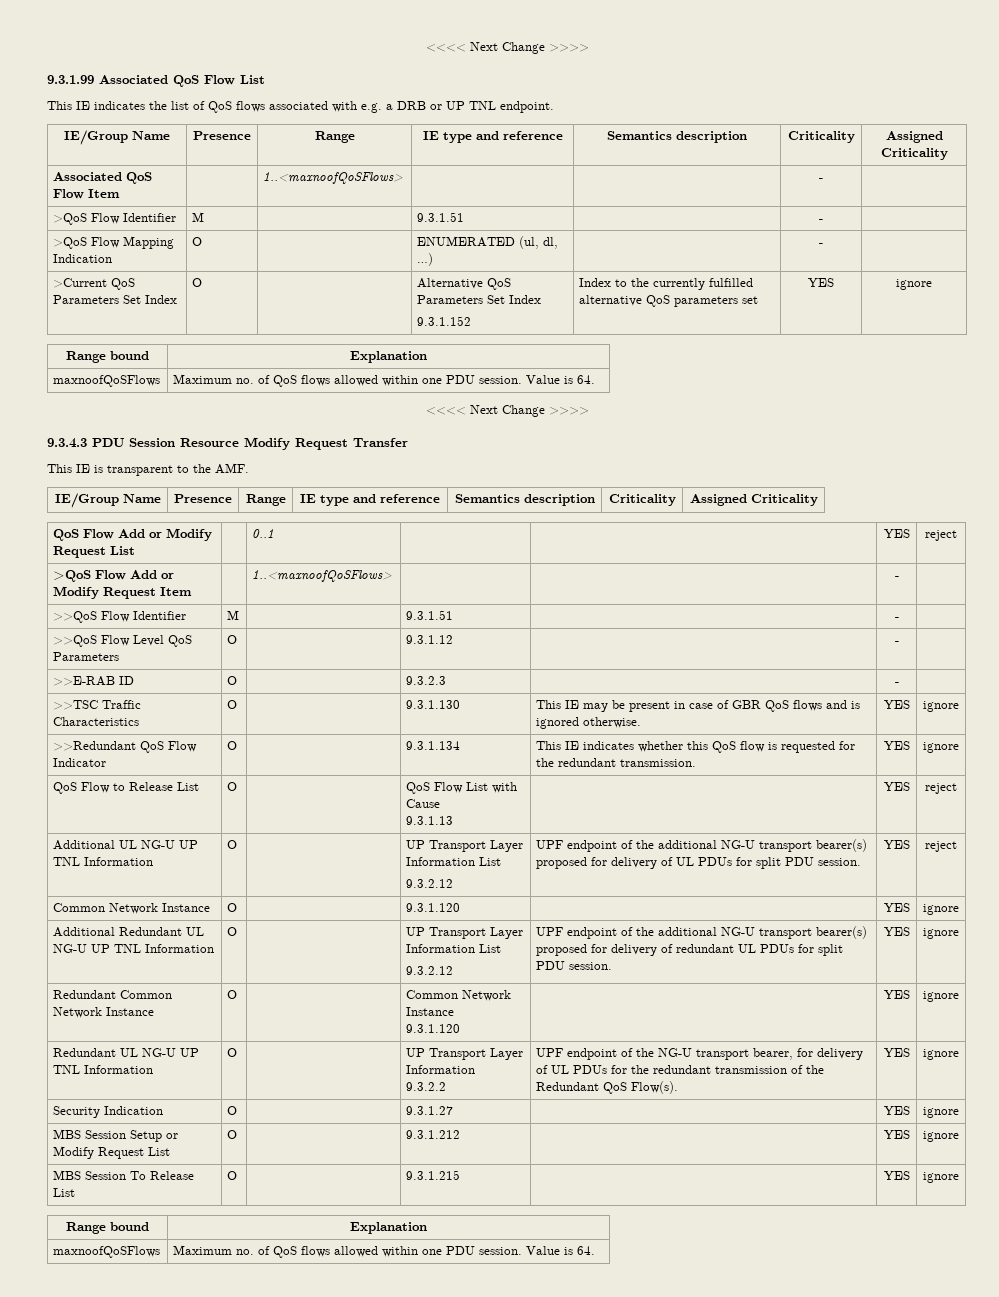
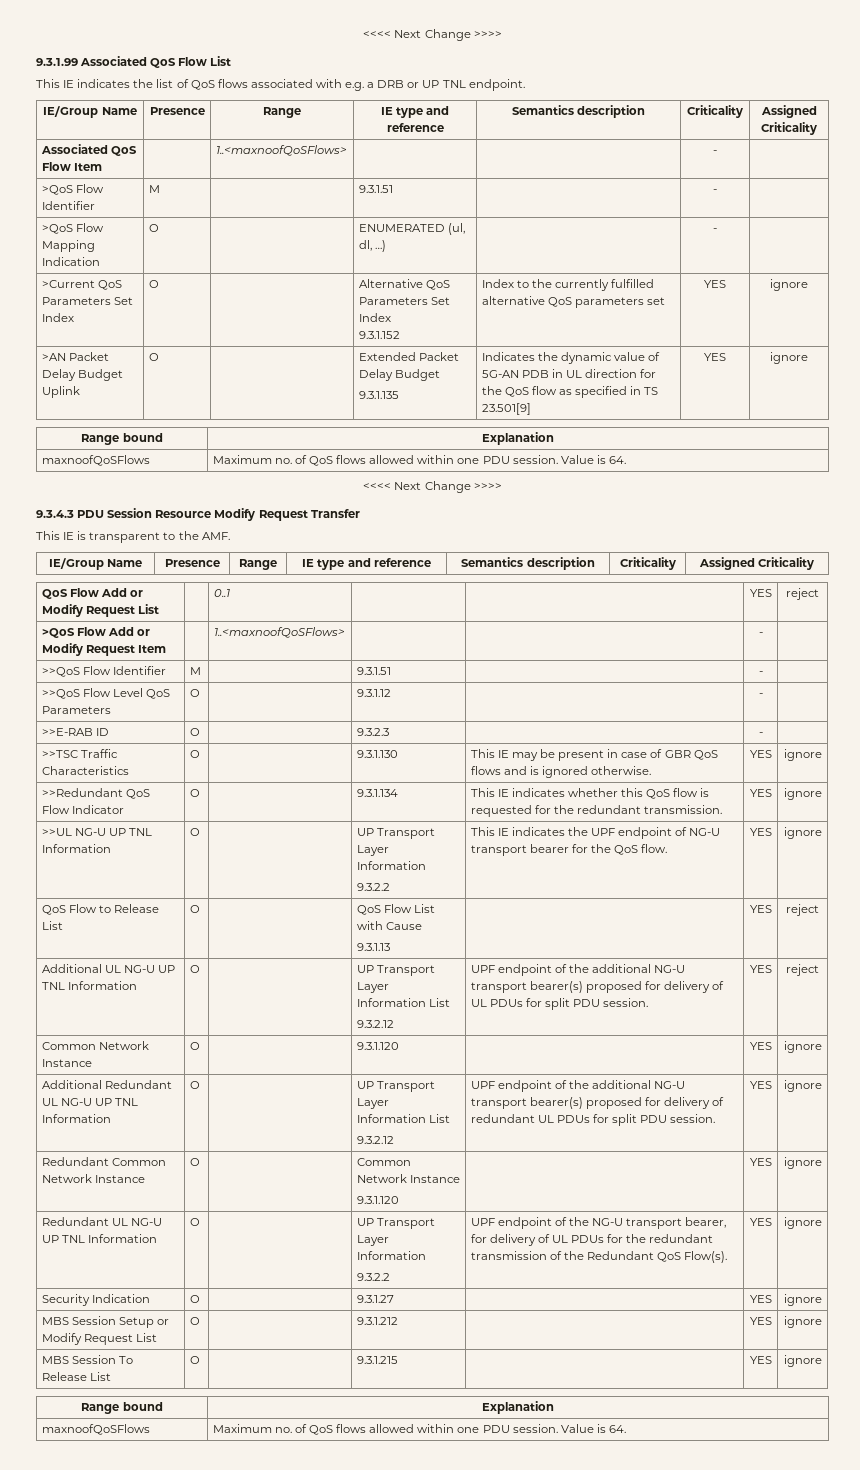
(932, 284) none -> [41,352,109,361] [41,369,123,381] [41,386,80,398] [148,353,159,361] [358,352,459,361] [358,369,440,381] [358,391,399,399] [481,352,661,364] [481,369,657,378] [481,386,659,398] [481,403,531,415] [704,353,726,361] [770,352,808,364] // >AN Packet Delay Budget Uplink | O | | Extended Packet Delay Budget // 9.3.1.135 | Indicates the dynamic value of 5G-AN PDB in UL direction for the QoS flow as specified in TS 23.501[9] | YES | ignore
(959, 747) none -> [41,828,152,836] [41,844,111,853] [189,828,200,836] [356,828,435,839] [356,845,389,856] [356,861,426,870] [356,883,390,891] [470,827,721,839] [470,844,668,856] [749,828,772,836] [783,827,822,839] // >>UL NG-U UP TNL Information | O | | UP Transport Layer Information // 9.3.2.2 | This IE indicates the UPF endpoint of NG-U transport bearer for the QoS flow. | YES | ignore

